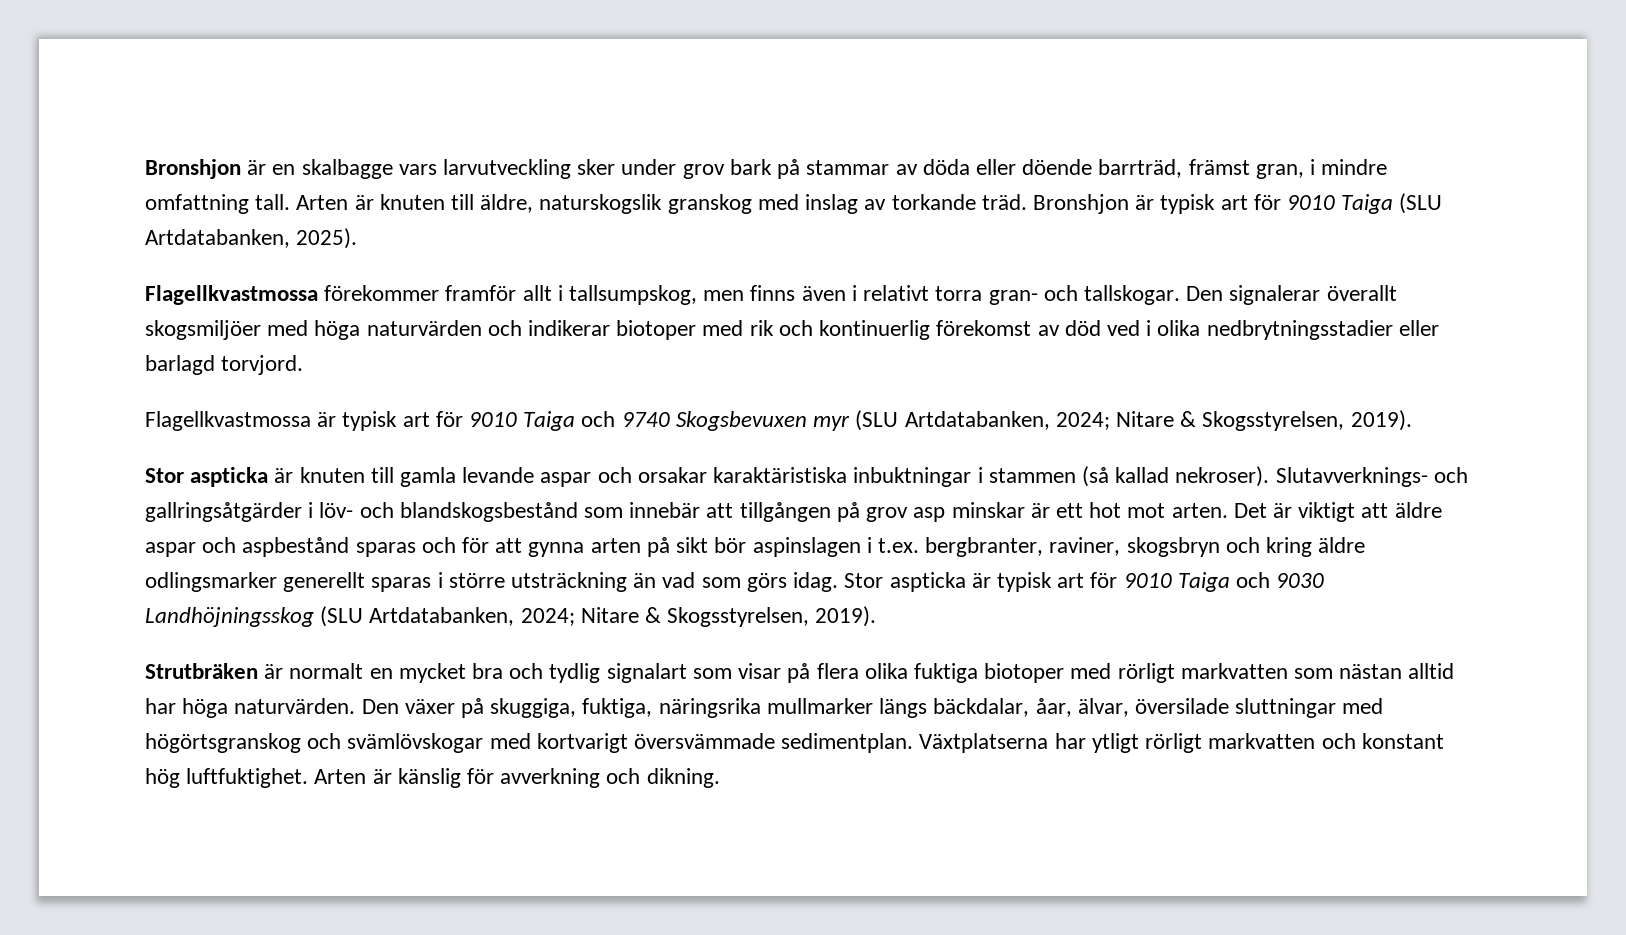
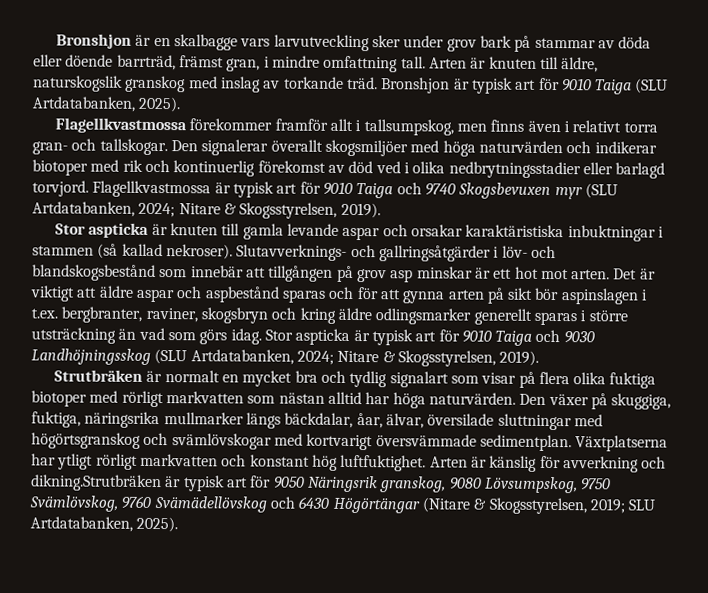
(304, 365) // -> (89, 188) none
[646,768,720,788] dikning. -> [31,474,612,494] [29,495,656,515] [30,516,179,533] dikning.Strutbräken är typisk art för 9050 Näringsrik granskog, 9080 Lövsumpskog, 9750 Svämlövskog, 9760 Svämädellövskog och 6430 Högörtängar (Nitare & Skogsstyrelsen, 2019; SLU Artdatabanken, 2025).

